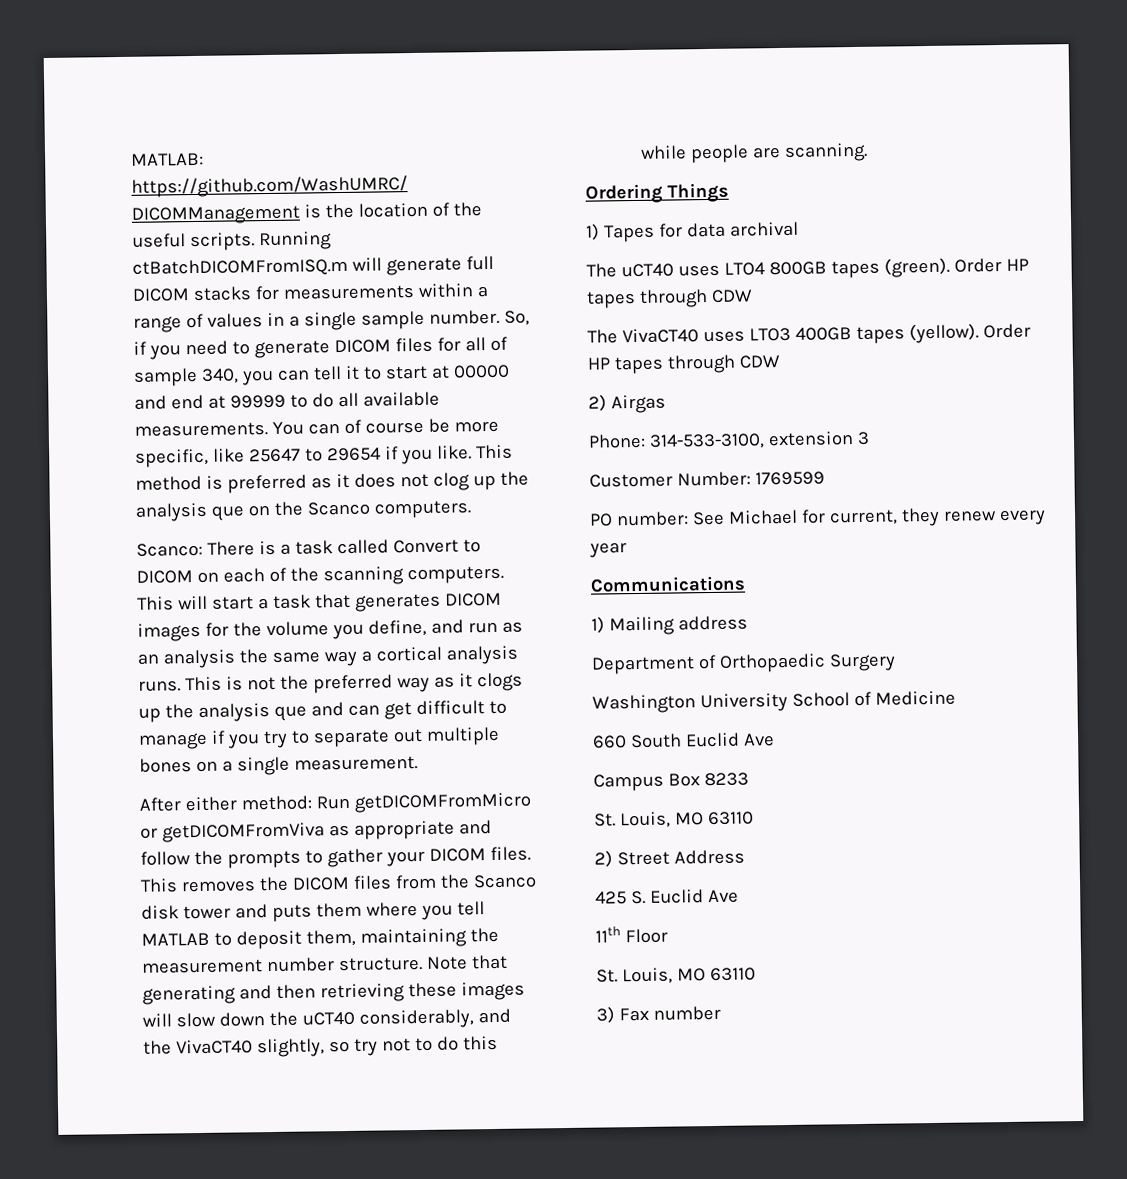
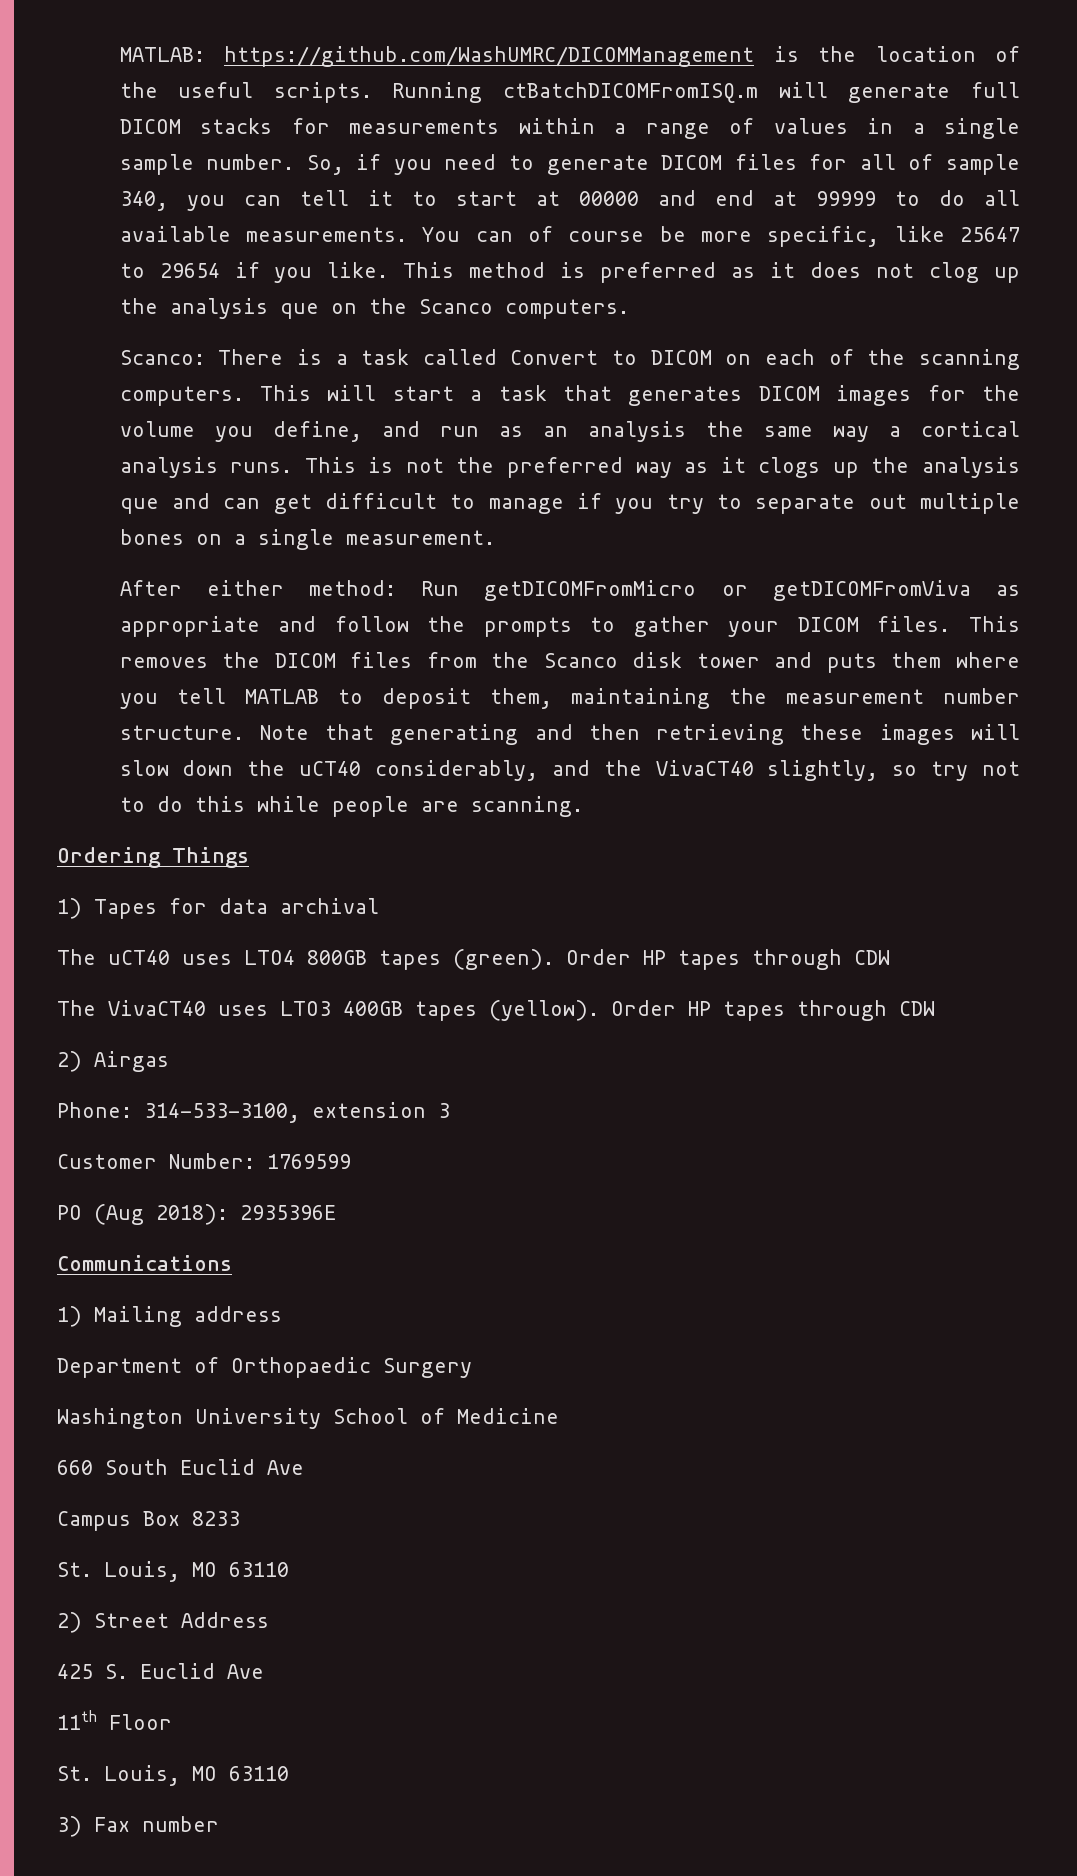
[615,507,1046,527] [589,542,627,558] number: See Michael for current, they renew every year -> [94,1204,336,1225] (Aug 2018): 2935396E

